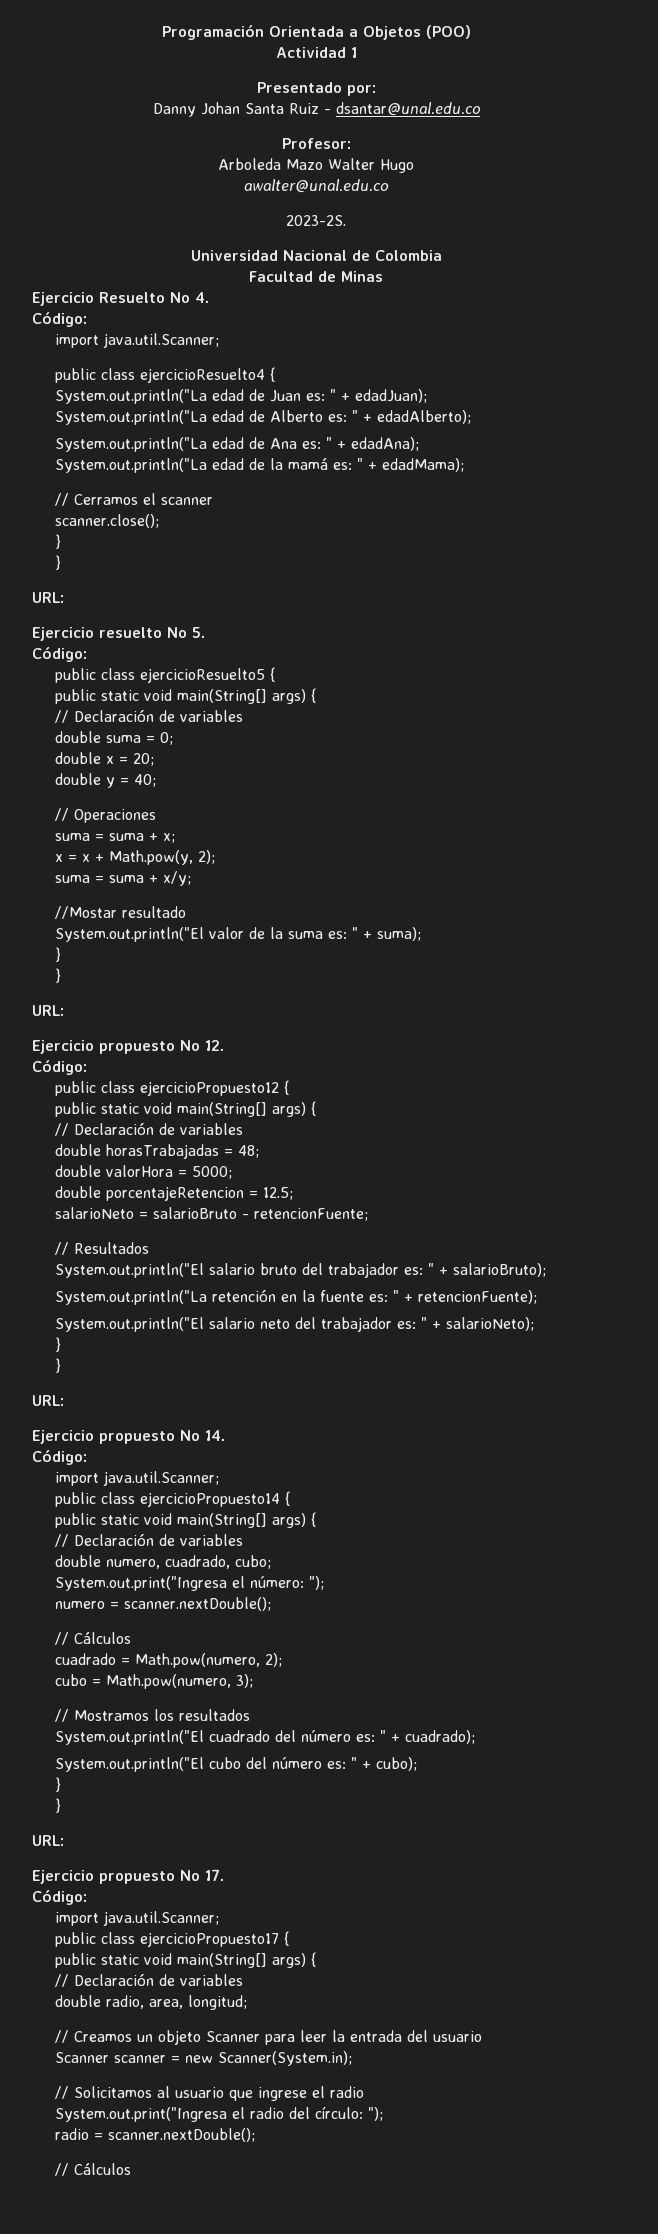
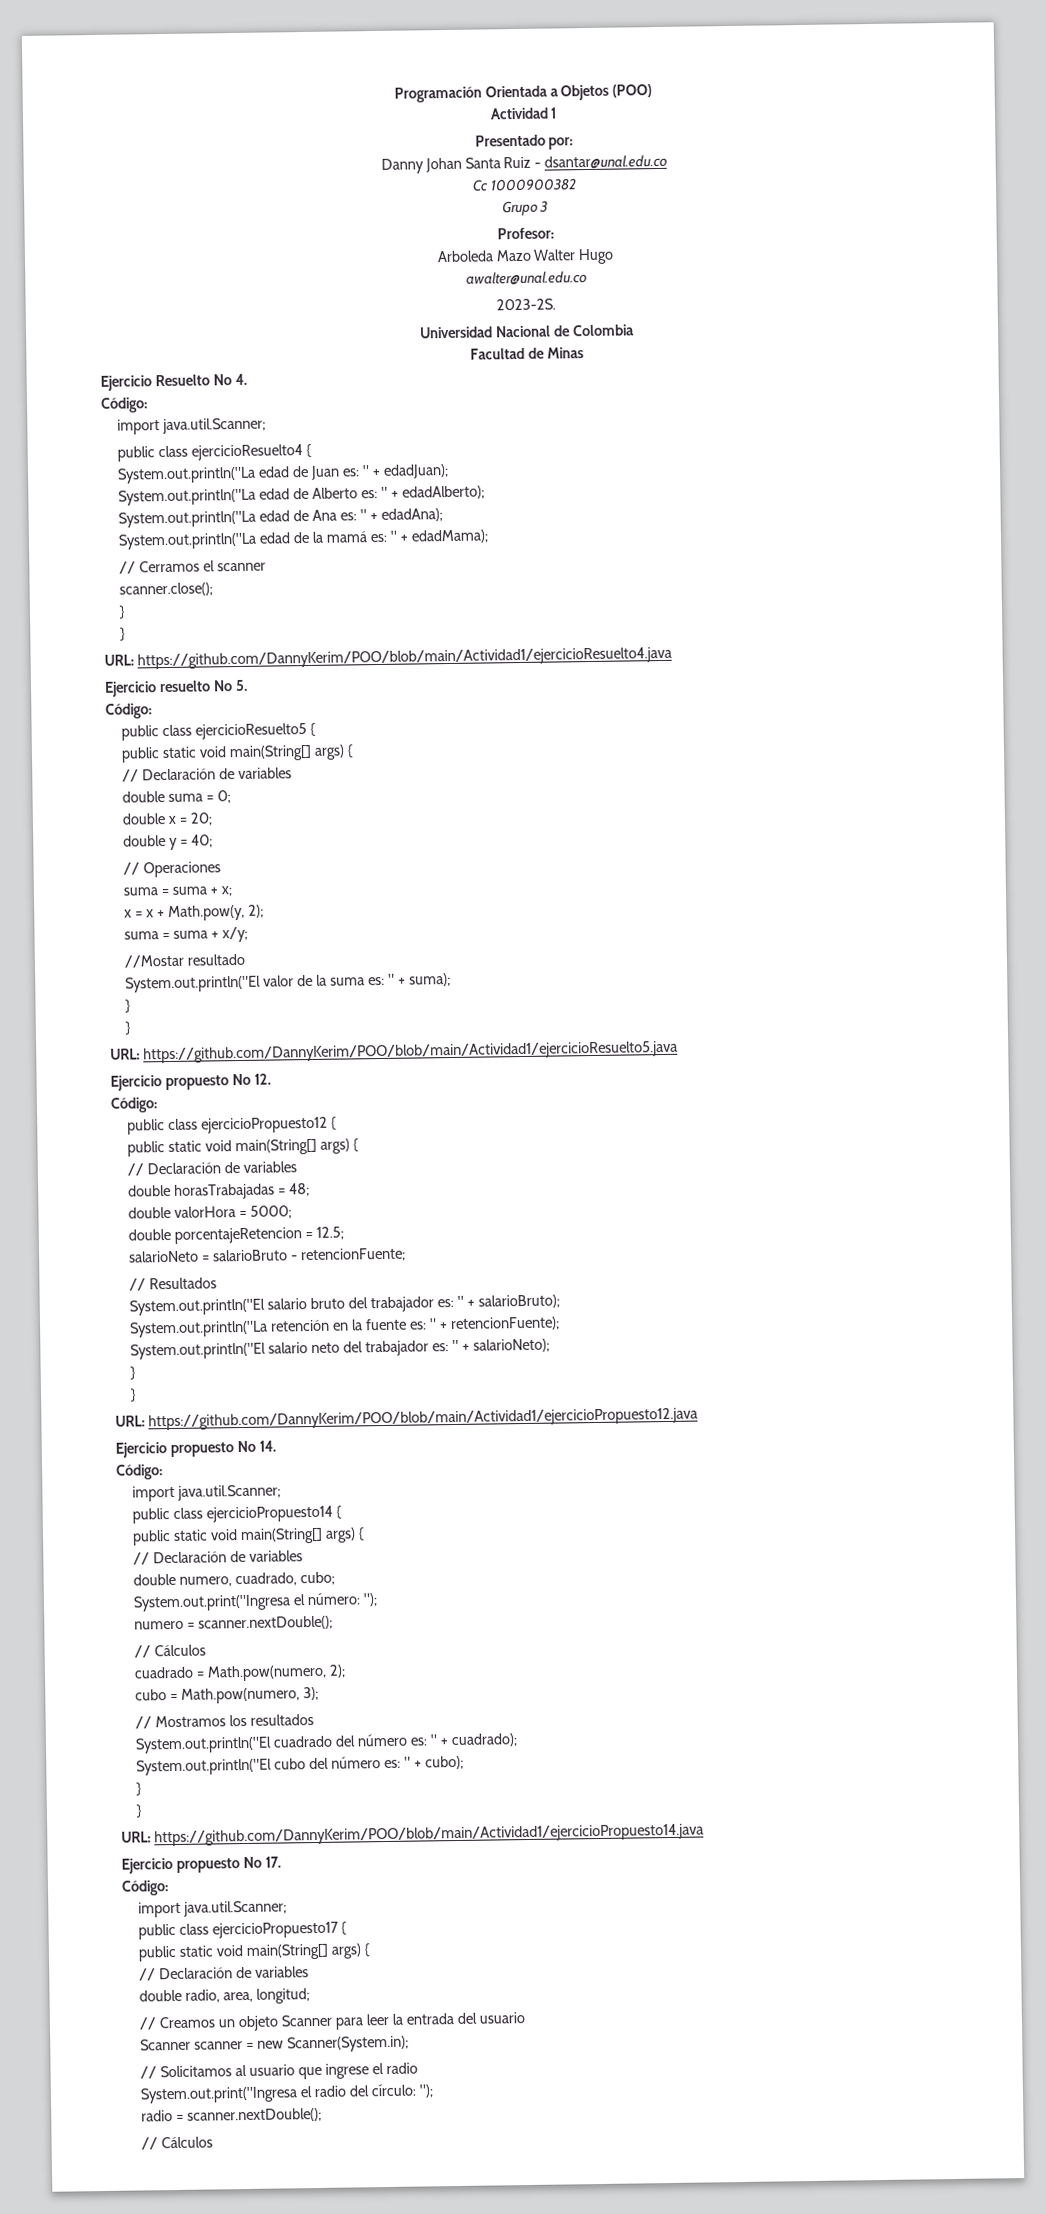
(481, 109) none -> [472,178,577,192] [501,200,549,217] // Cc 1000900382 // Grupo 3
(64, 597) none -> [136,646,672,670] https://github.com/DannyKerim/POO/blob/main/Actividad1/ejercicioResuelto4.java
(64, 1010) none -> [142,1040,678,1064] https://github.com/DannyKerim/POO/blob/main/Actividad1/ejercicioResuelto5.java
(64, 1400) none -> [147,1407,698,1431] https://github.com/DannyKerim/POO/blob/main/Actividad1/ejercicioPropuesto12.java
(64, 1840) none -> [153,1823,704,1847] https://github.com/DannyKerim/POO/blob/main/Actividad1/ejercicioPropuesto14.java

